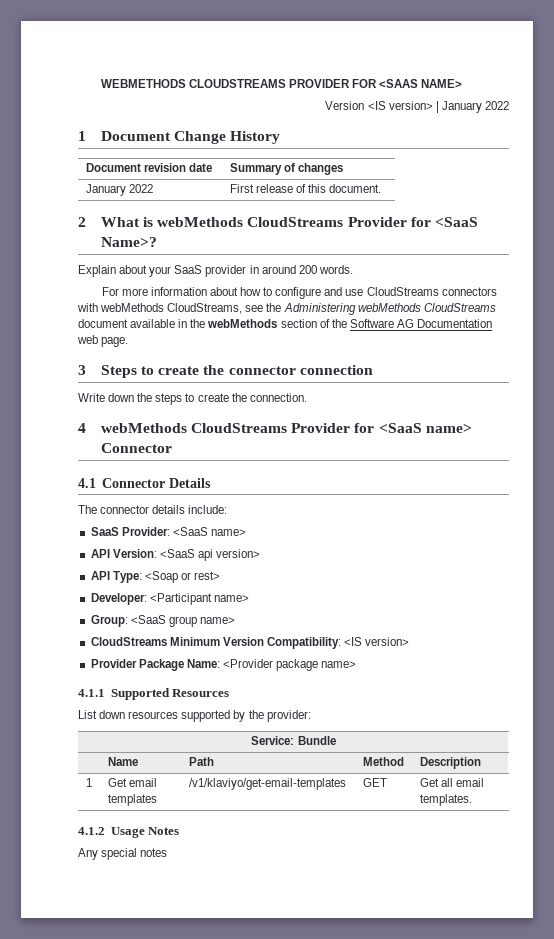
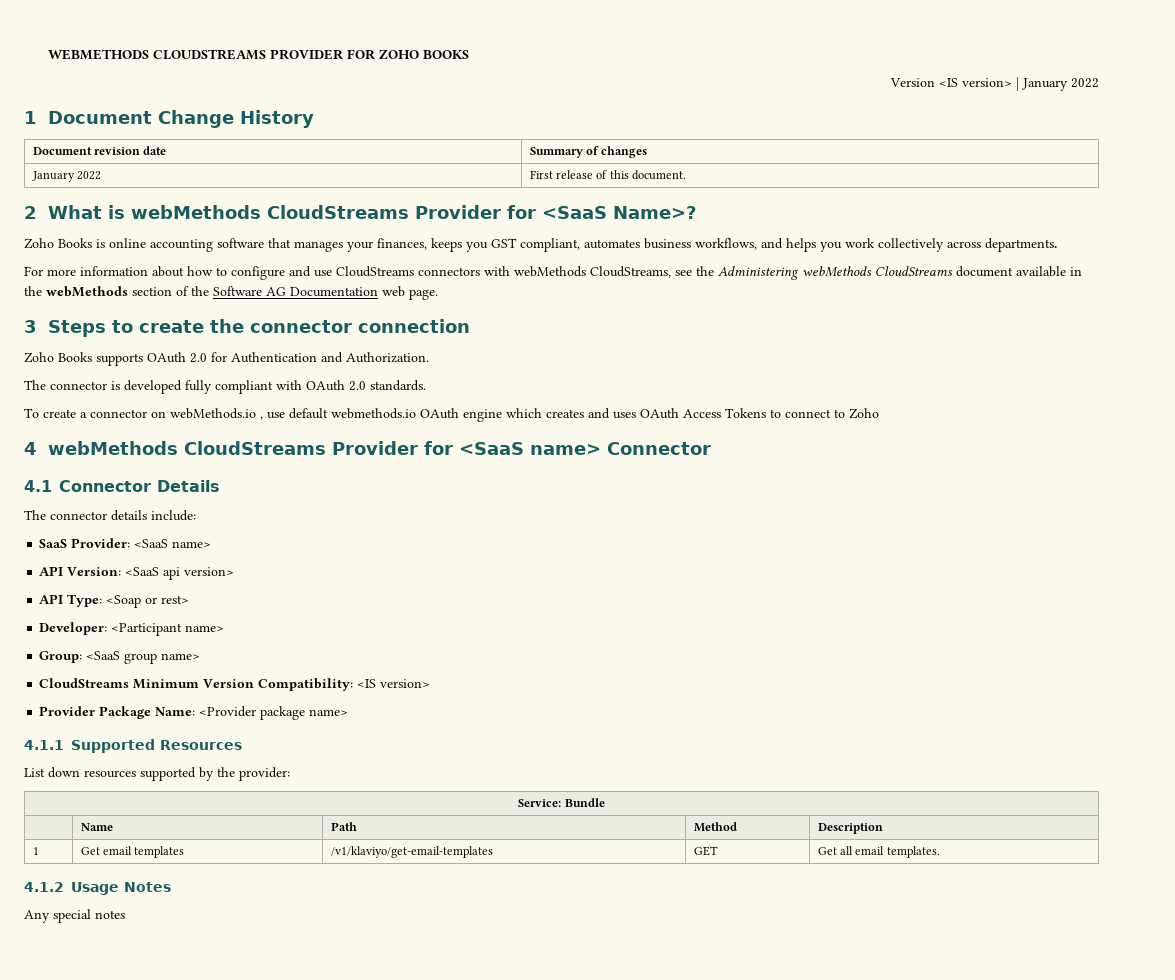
[379,79,463,88] <SAAS NAME> -> [378,49,469,59] ZOHO BOOKS
[78,265,353,277] Explain about your SaaS provider in around 200 words. -> [24,238,1057,252] Zoho Books is online accounting software that manages your finances, keeps you GST compliant, automates business workflows, and helps you work collectively across departments.
[78,393,307,405] Write down the steps to create the connection. -> [24,352,429,366] [24,380,426,394] [24,408,879,422] Zoho Books supports OAuth 2.0 for Authentication and Authorization. // The connector is developed fully compliant with OAuth 2.0 standards. // To create a connector on webMethods.io , use default webmethods.io OAuth engine which creates and uses OAuth Access Tokens to connect to Zoho

